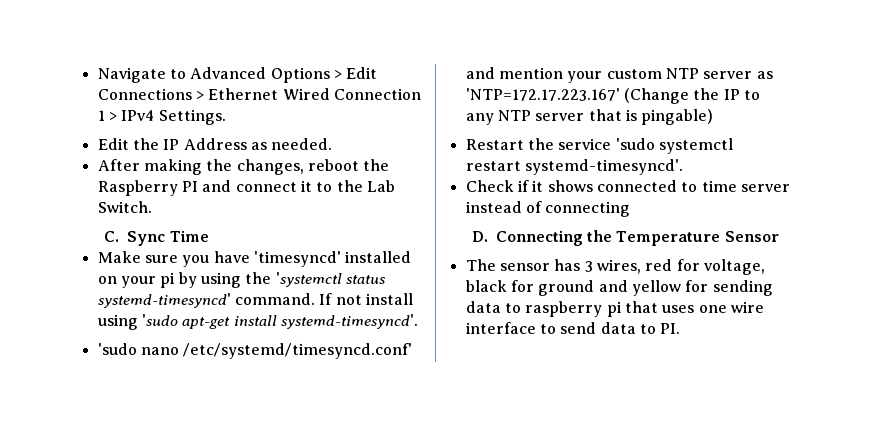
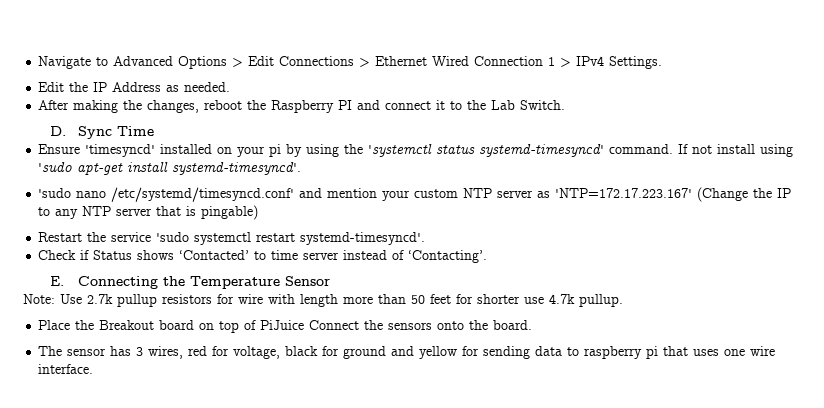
[103,231,119,242] C. -> [50,126,67,136] D.
[97,251,250,267] Make sure you have -> [38,144,81,154] Ensure
[532,180,677,192] it shows connected -> [93,250,250,260] Status shows ‘Contacted’
[545,201,631,217] [471,231,488,242] connecting // D. -> [408,250,488,263] [50,276,65,286] ‘Contacting’. // E.
(779, 236) none -> [23,294,623,307] [38,320,533,333] // Note: Use 2.7k pullup resistors for wire with length more than 50 feet for shorter use 4.7k pullup. // Place the Breakout board on top of PiJuice Connect the sensors onto the board.
[465,322,681,334] interface to send data to PI. -> [38,364,94,374] interface.

